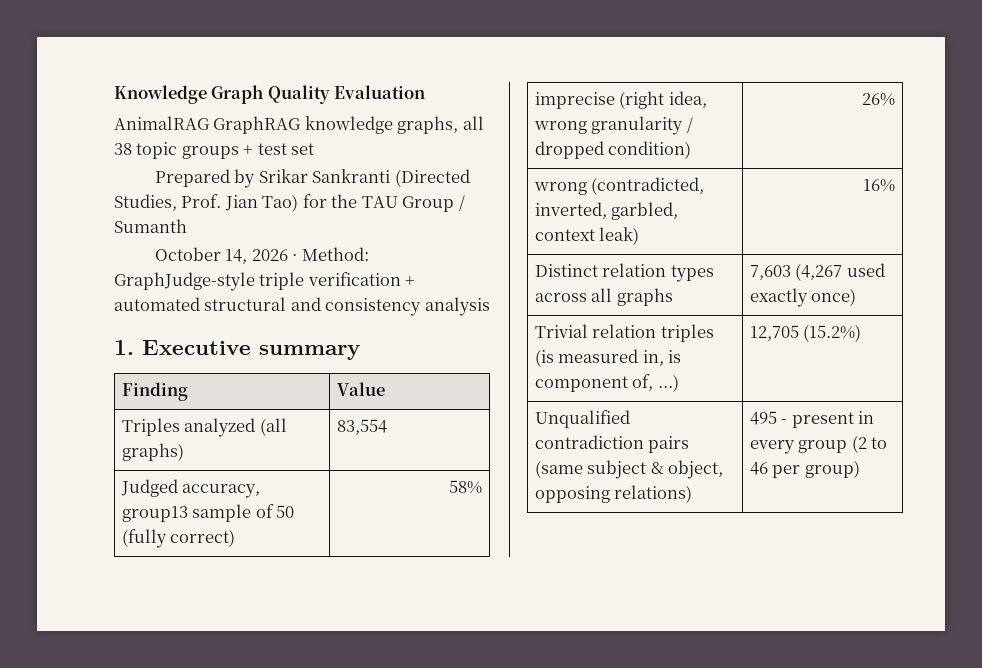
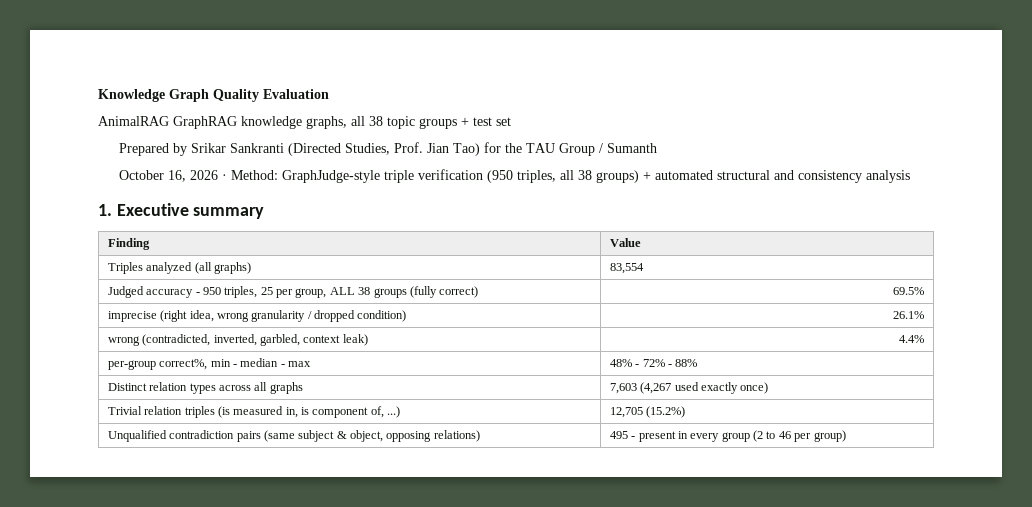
[225,249,248,264] 14, -> [168,170,187,182] 16,
(401, 279) none -> [487,170,640,183] (950 triples, all 38 groups)
[182,484,261,498] [121,504,295,522] accuracy, group13 sample of 50 -> [146,286,407,298] accuracy - 950 triples, 25 per group, ALL 38 groups
[449,480,483,494] 58% -> [893,287,925,295] 69.5%
[862,93,896,106] 26% -> [893,311,925,319] 26.1%
[863,179,896,192] 16% -> [899,335,925,343] [107,358,312,370] [609,359,698,367] 4.4% // per-group correct%, min - median - max | 48% - 72% - 88%

